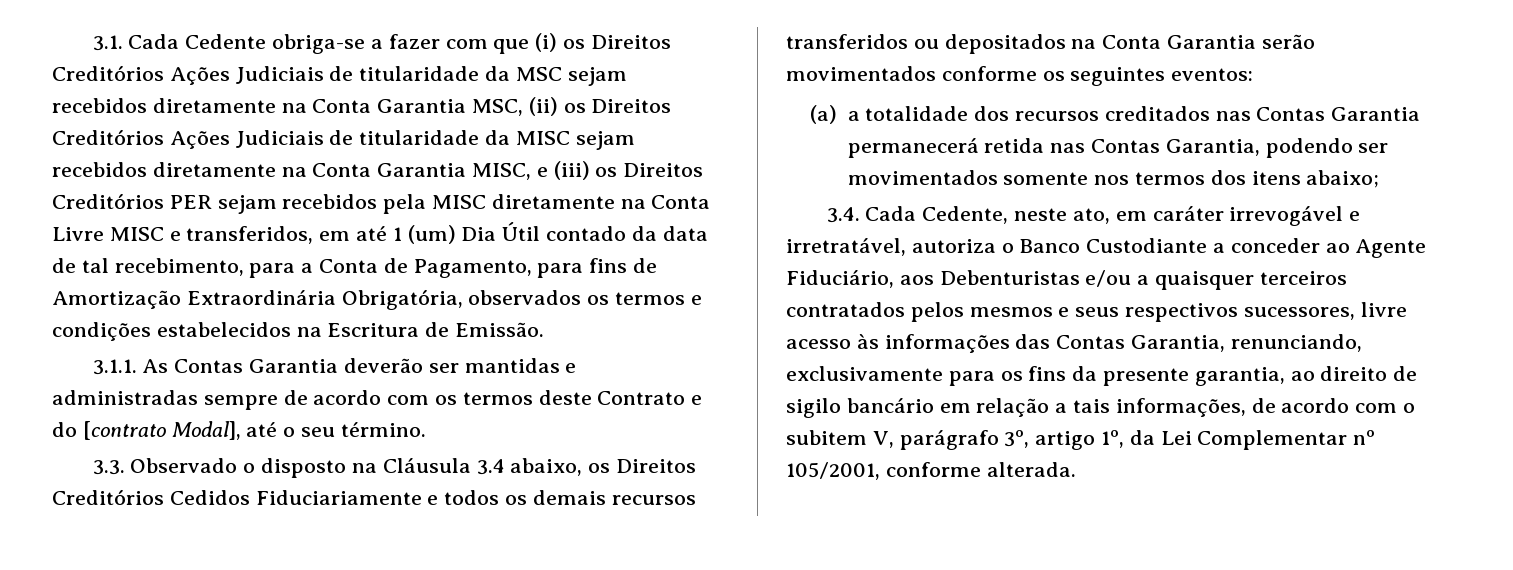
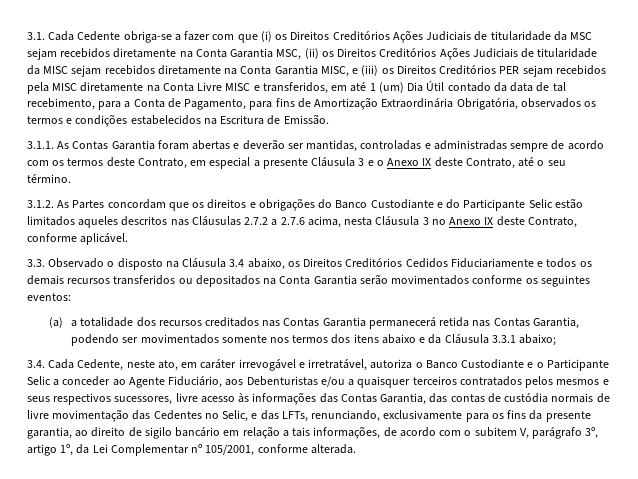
[343,358,560,373] deverão ser mantidas -> [157,139,422,152] foram abertas e deverão ser mantidas, controladas
[597,391,703,405] [52,421,426,440] Contrato e do [contrato Modal], até o seu término. -> [137,157,566,169] [27,174,71,183] [27,198,583,211] [27,216,577,228] [27,233,129,245] Contrato, em especial a presente Cláusula 3 e o Anexo IX deste Contrato, até o seu término. // 3.1.2. As Partes concordam que os direitos e obrigações do Banco Custodiante e do Participante Selic estão limitados aqueles descritos nas Cláusulas 2.7.2 a 2.7.6 acima, nesta Cláusula 3 no Anexo IX deste Contrato, conforme aplicável.
(1301, 178) none -> [381,334,516,344] abaixo e da Cláusula 3.3.1
(1208, 245) none -> [527,359,609,371] [27,376,51,385] e o Participante Selic
(1226, 343) none -> [429,393,610,403] [27,409,308,422] das contas de custódia normais de livre movimentação das Cedentes no Selic, e das LFTs,

